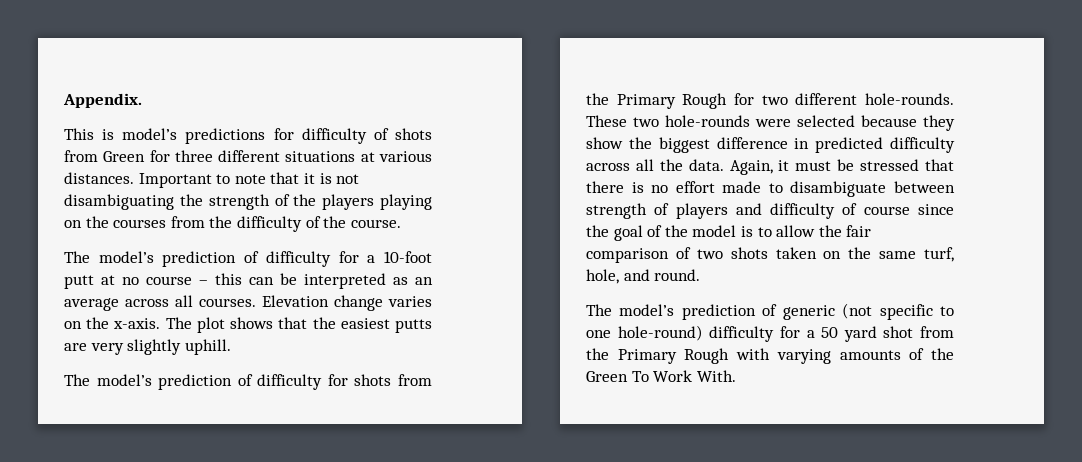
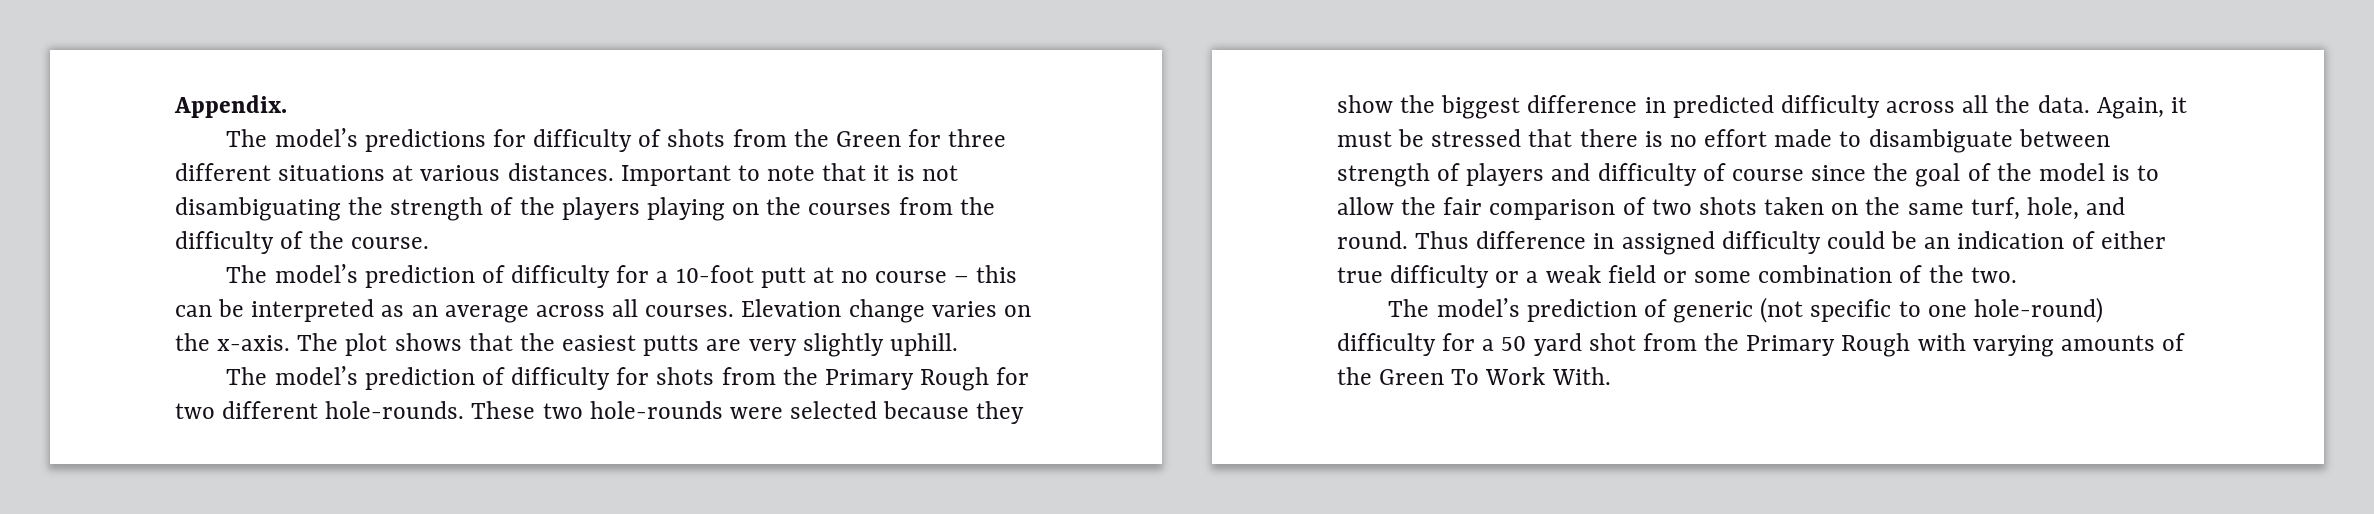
[64,128,115,140] This is -> [226,129,268,147] The
(98, 156) none -> [793,129,829,147] the
(701, 275) none -> [1415,231,2166,255] [1337,265,2017,288] Thus difference in assigned difficulty could be an indication of either true difficulty or a weak field or some combination of the two.

